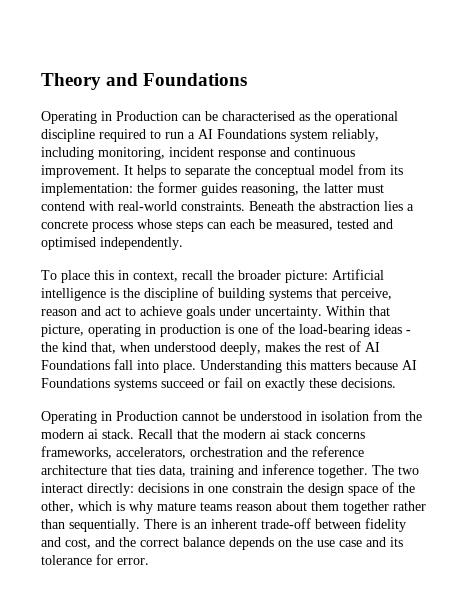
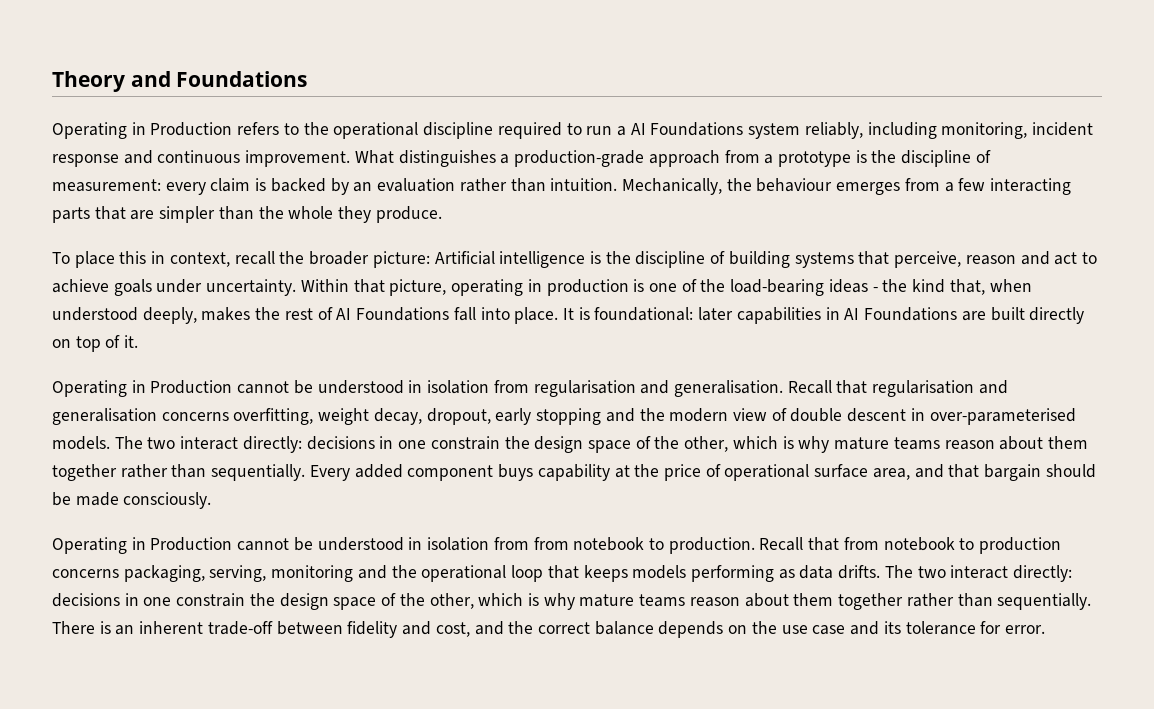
[182,111,310,121] can be characterised as -> [237,122,299,135] refers to
[124,164,403,178] [41,182,384,196] [41,201,414,211] [41,219,393,232] [41,237,183,250] It helps to separate the conceptual model from its implementation: the former guides reasoning, the latter must contend with real-world constraints. Beneath the abstraction lies a concrete process whose steps can each be measured, tested and optimised independently. -> [354,150,991,167] [52,178,1072,195] [52,206,442,223] What distinguishes a production-grade approach from a prototype is the discipline of measurement: every claim is backed by an evaluation rather than intuition. Mechanically, the behaviour emerges from a few interacting parts that are simpler than the whole they produce.
[200,360,417,373] [41,377,396,391] [41,410,422,424] [41,429,365,439] [41,446,364,459] [41,464,368,478] Understanding this matters because AI Foundations systems succeed or fail on exactly these decisions. // Operating in Production cannot be understood in isolation from the modern ai stack. Recall that the modern ai stack concerns frameworks, accelerators, orchestration and the reference architecture that ties data, training and inference together. -> [562,307,1085,324] [52,335,139,352] [52,380,1008,397] [52,408,1076,425] [52,436,1088,453] [52,464,1096,481] [52,492,212,509] [52,537,1062,554] [52,565,881,582] It is foundational: later capabilities in AI Foundations are built directly on top of it. // Operating in Production cannot be understood in isolation from regularisation and generalisation. Recall that regularisation and generalisation concerns overfitting, weight decay, dropout, early stopping and the modern view of double descent in over-parameterised models. The two interact directly: decisions in one constrain the design space of the other, which is why mature teams reason about them together rather than sequentially. Every added component buys capability at the price of operational surface area, and that bargain should be made consciously. // Operating in Production cannot be understood in isolation from from notebook to production. Recall that from notebook to production concerns packaging, serving, monitoring and the operational loop that keeps models performing as data drifts.

